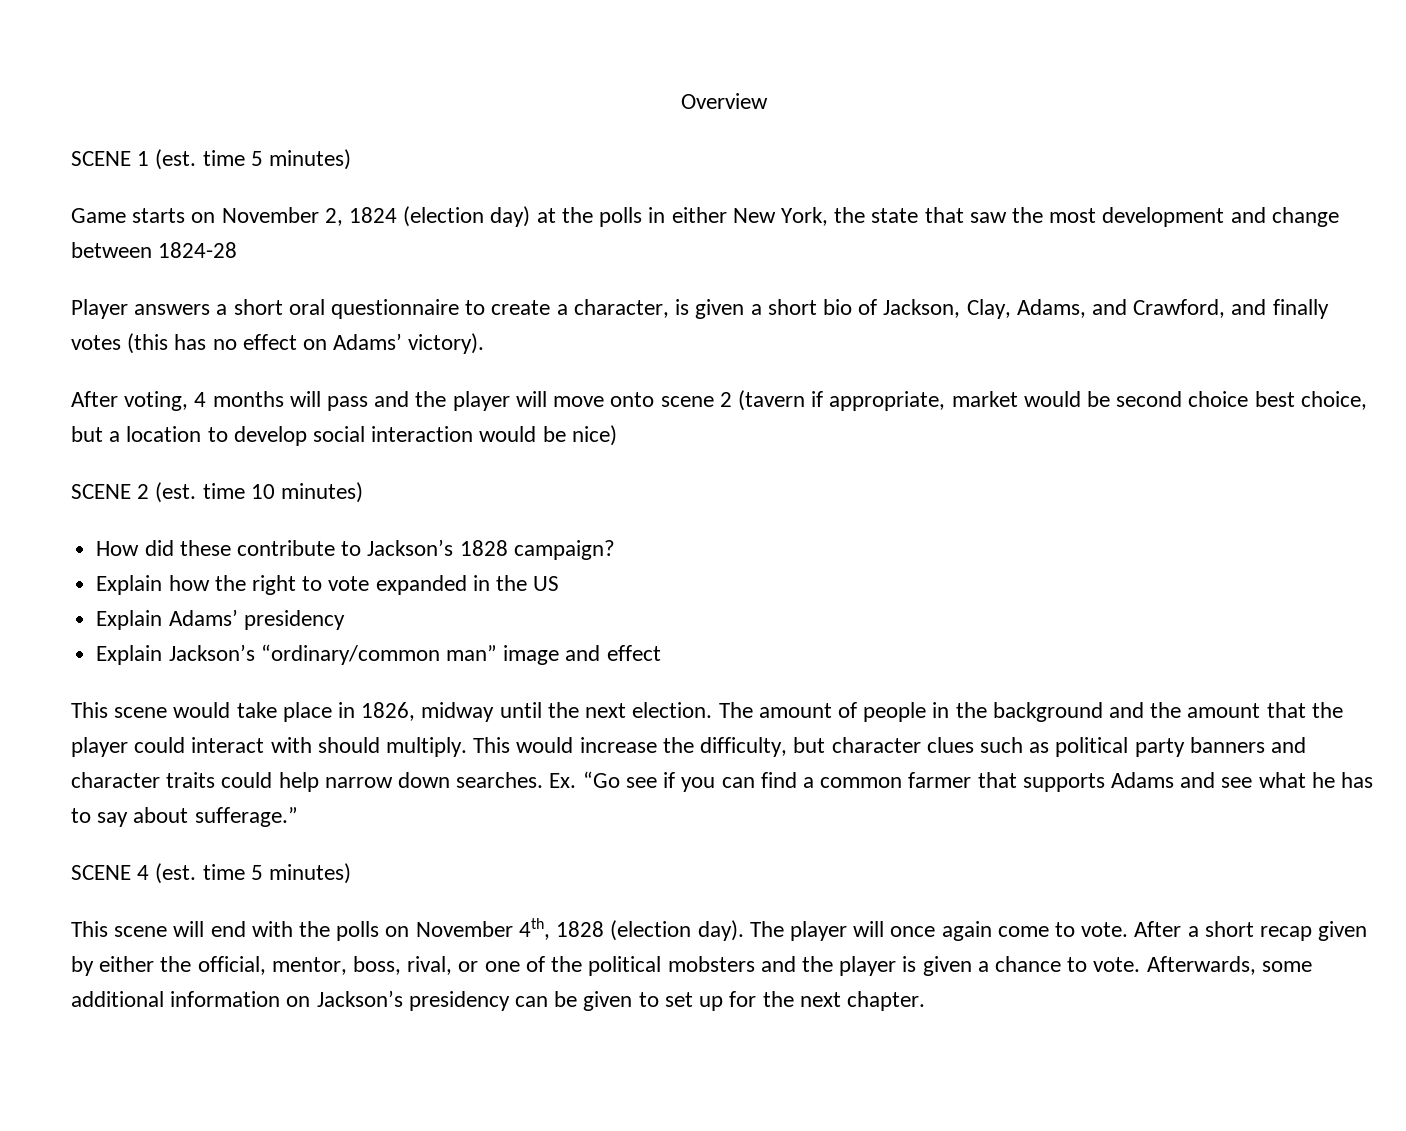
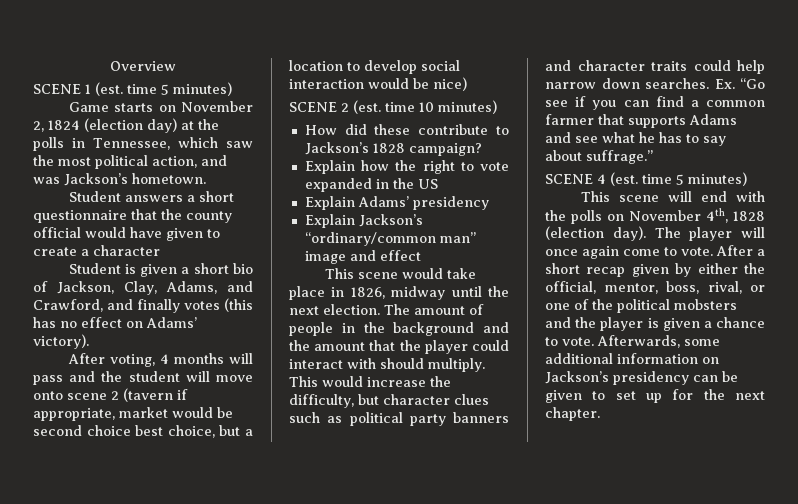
[671,207,1339,227] [71,242,238,258] [71,299,460,319] either New York, the state that saw the most development and change between 1824-28 // Player answers a short oral questionnaire -> [93,137,253,150] [33,155,227,169] [33,173,206,186] [68,191,234,202] [33,209,232,223] [33,227,203,241] Tennessee, which saw the most political action, and was Jackson’s hometown. // Student answers a short questionnaire that the county official would have given
[573,299,669,318] character, -> [93,245,160,256] [68,263,121,274] character // Student
[452,391,510,411] player -> [128,371,180,382] student
[194,807,298,827] sufferage.” -> [586,150,653,164] suffrage.”

